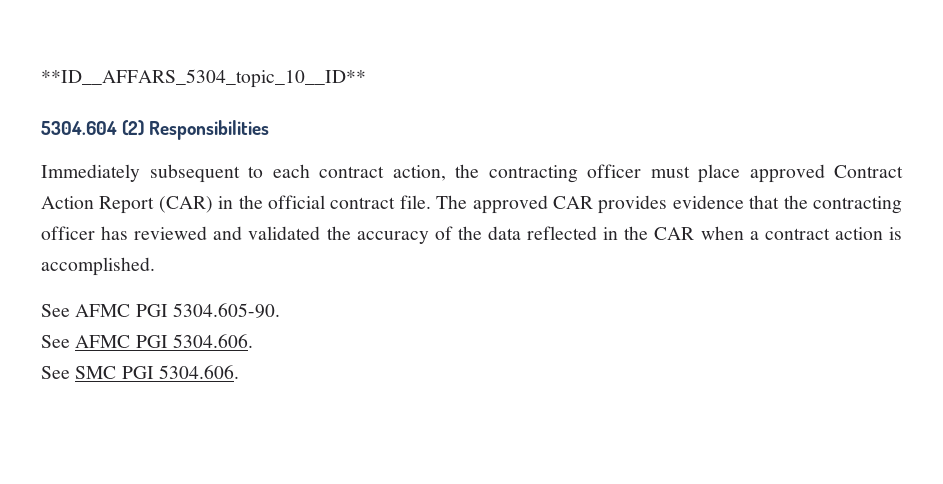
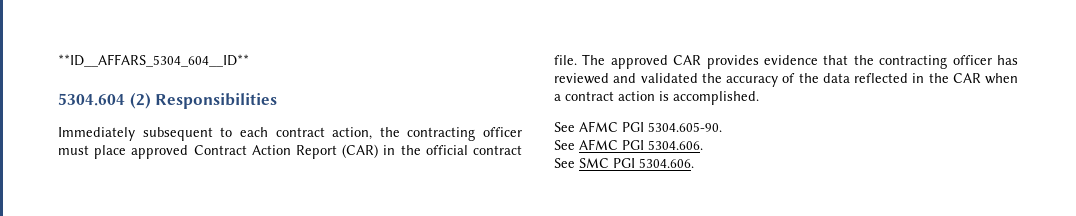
[41,69,366,88] **ID__AFFARS_5304_topic_10__ID** -> [58,54,249,67] **ID__AFFARS_5304_604__ID**

